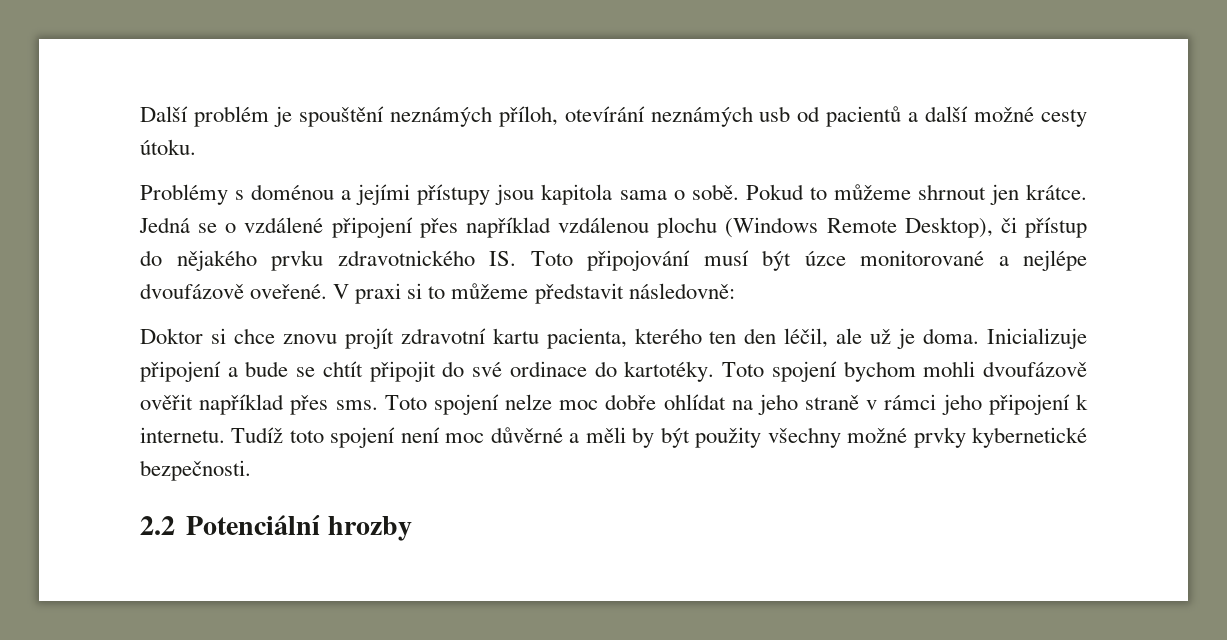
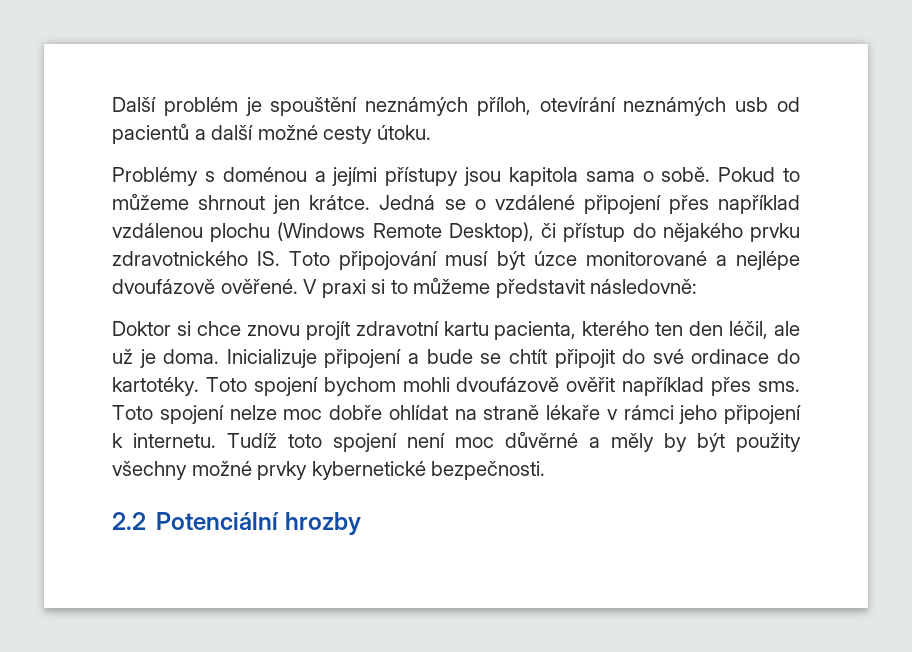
[250,284,328,299] oveřené. -> [220,279,298,294] ověřené.
[757,394,860,415] jeho straně -> [483,405,600,420] straně lékaře
[585,427,626,443] měli -> [611,433,654,452] měly

